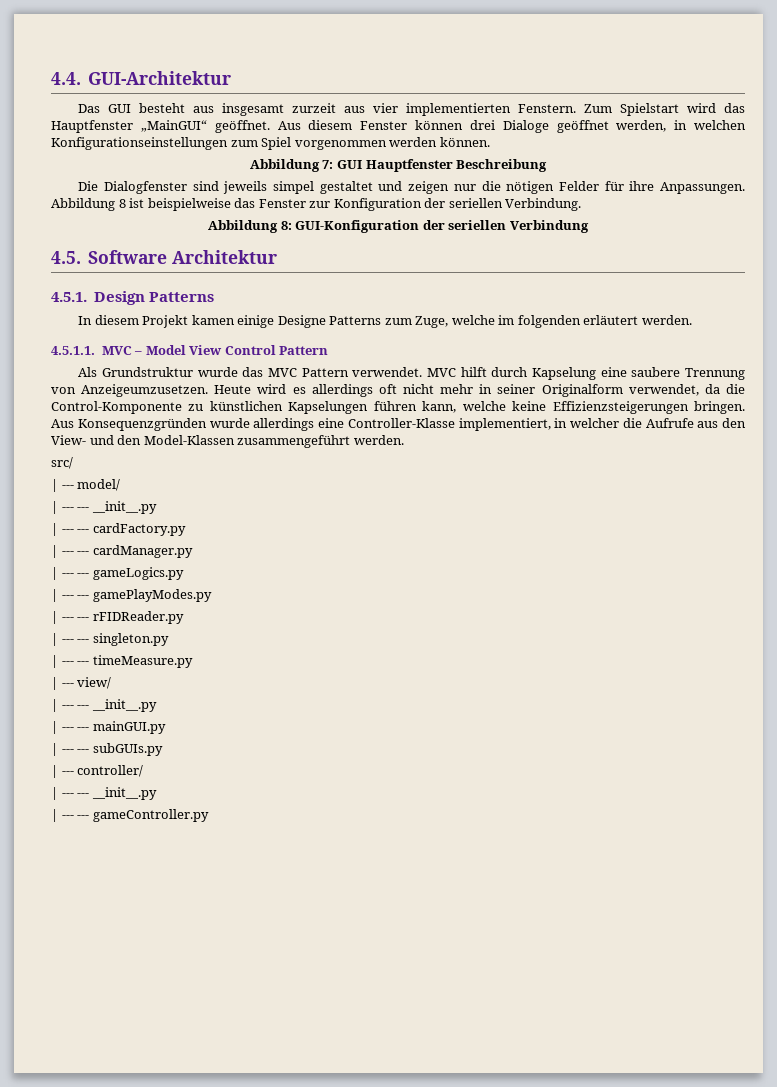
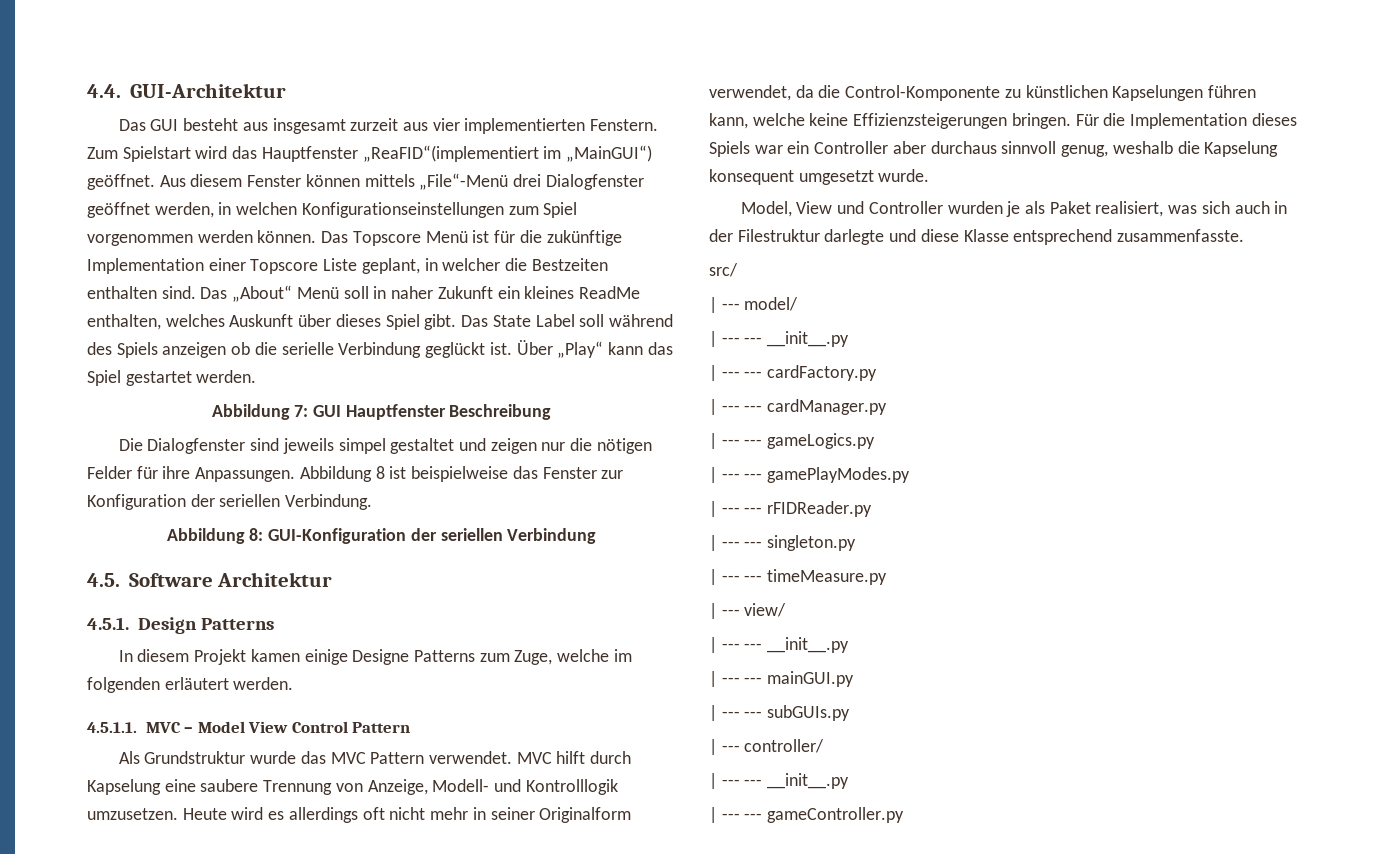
[140,120,207,132] „MainGUI“ -> [362,145,653,162] „ReaFID“(implementiert im „MainGUI“)
[469,120,549,133] drei Dialoge -> [364,173,644,190] mittels „File“-Menü drei Dialogfenster
(490, 142) none -> [321,230,622,246] [87,258,608,274] [87,285,640,302] [87,314,673,330] [87,340,673,358] [87,370,257,386] Das Topscore Menü ist für die zukünftige Implementation einer Topscore Liste geplant, in welcher die Bestzeiten enthalten sind. Das „About“ Menü soll in naher Zukunft ein kleines ReadMe enthalten, welches Auskunft über dieses Spiel gibt. Das State Label soll während des Spiels anzeigen ob die serielle Verbindung geglückt ist. Über „Play“ kann das Spiel gestartet werden.
[81,384,209,397] Anzeigeumzusetzen. -> [367,779,618,795] [87,808,178,820] Anzeige, Modell- und Kontrolllogik umzusetzen.
[51,418,746,431] [51,435,404,448] Aus Konsequenzgründen wurde allerdings eine Controller-Klasse implementiert, in welcher die Aufrufe aus den View- und den Model-Klassen zusammengeführt werden. -> [1075,113,1297,129] [709,141,1279,157] [709,169,930,185] [740,201,1288,217] [709,229,1245,245] Für die Implementation dieses Spiels war ein Controller aber durchaus sinnvoll genug, weshalb die Kapselung konsequent umgesetzt wurde. // Model, View und Controller wurden je als Paket realisiert, was sich auch in der Filestruktur darlegte und diese Klasse entsprechend zusammenfasste.

